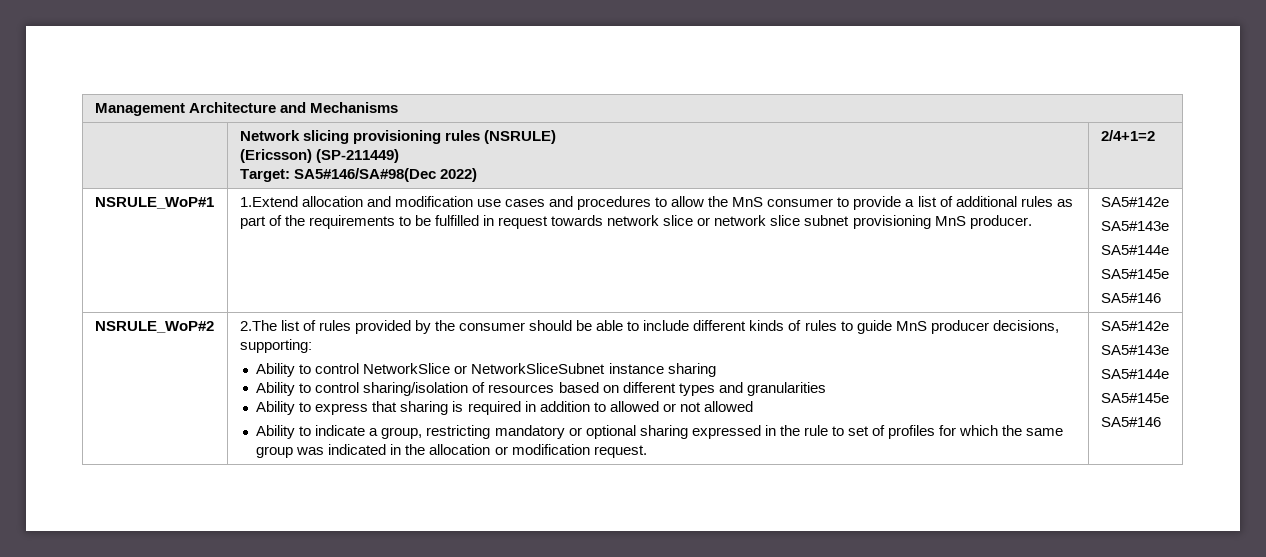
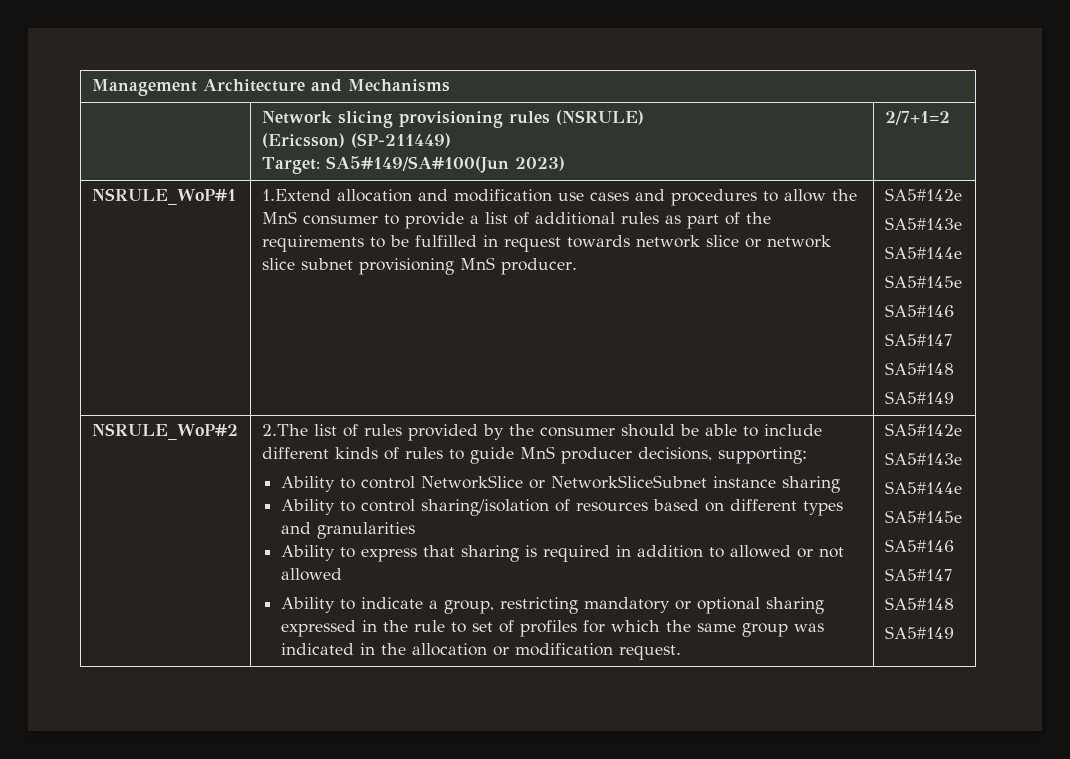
[293,168,477,182] [1100,130,1155,141] SA5#146/SA#98(Dec 2022) | 2/4+1=2 -> [325,156,565,173] [884,111,950,125] SA5#149/SA#100(Jun 2023) | 2/7+1=2
(1161, 298) none -> [884,333,952,346] [884,362,954,375] [884,391,954,404] // SA5#147 // SA5#148 // SA5#149
(1161, 422) none -> [884,568,952,581] [884,597,954,610] [884,626,954,639] // SA5#147 // SA5#148 // SA5#149

